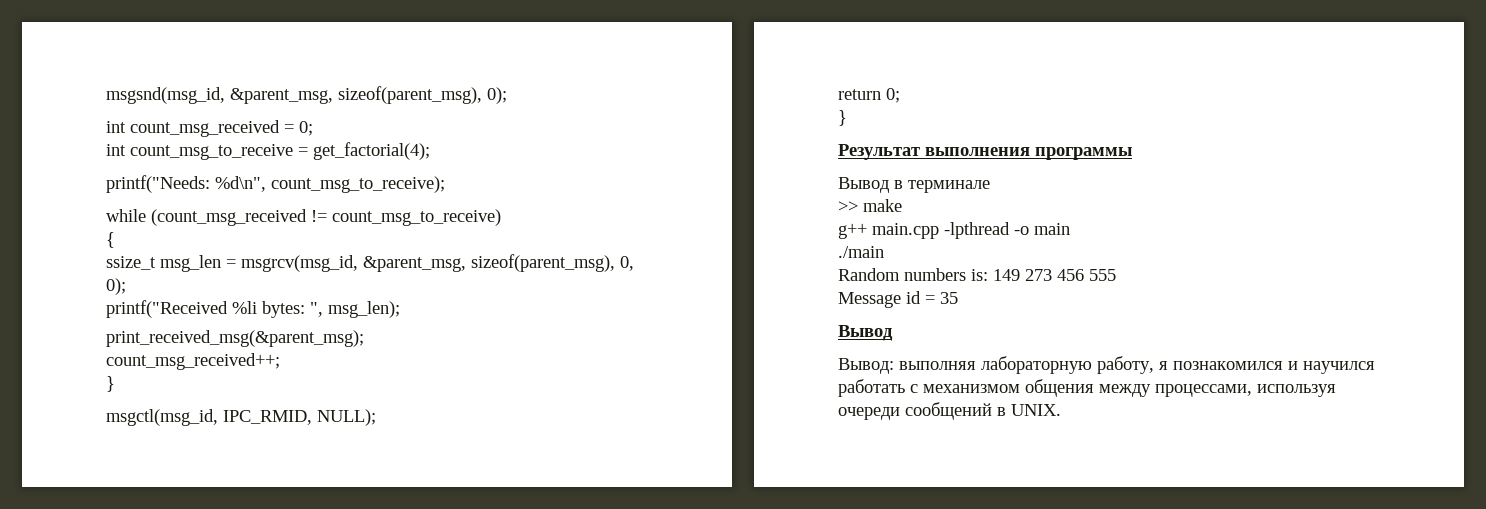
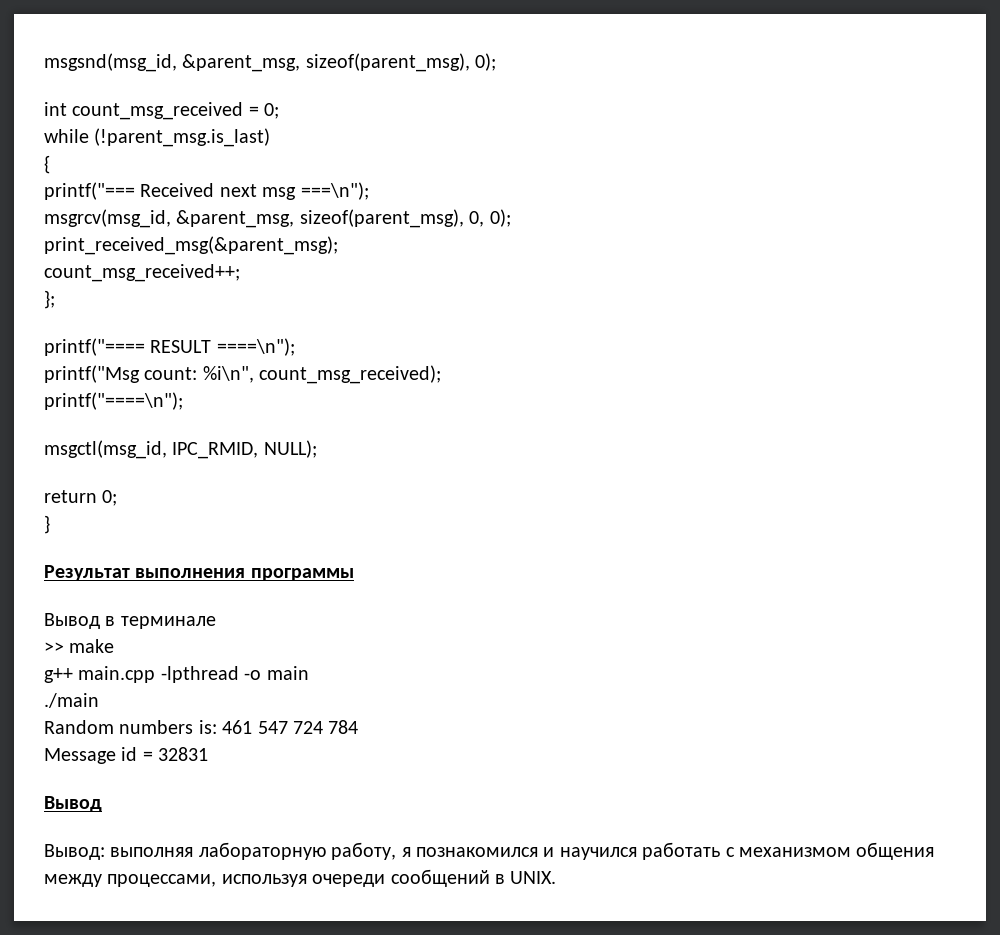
[106,142,430,160] [106,175,445,193] [106,209,501,226] [106,232,115,248] [106,255,236,272] int count_msg_to_receive = get_factorial(4); // printf("Needs: %d\n", count_msg_to_receive); // while (count_msg_received != count_msg_to_receive) // { // ssize_t msg_len = -> [44,128,271,147] [44,155,50,174] [44,182,369,200] while (!parent_msg.is_last) // { // printf("=== Received next msg ===\n"); //
[106,300,400,318] [106,330,364,347] [106,353,280,370] [106,376,115,392] printf("Received %li bytes: ", msg_len); // print_received_msg(&parent_msg); // count_msg_received++; // } -> [44,236,338,255] [44,264,240,282] [44,290,55,309] [44,338,295,356] [44,365,442,384] [44,392,183,410] print_received_msg(&parent_msg); // count_msg_received++; // }; // printf("==== RESULT ====\n"); // printf("Msg count: %i\n", count_msg_received); // printf("====\n");
[993,269,1116,281] 149 273 456 555 -> [222,720,359,734] 461 547 724 784
[940,292,958,304] 35 -> [158,747,209,761] 32831

